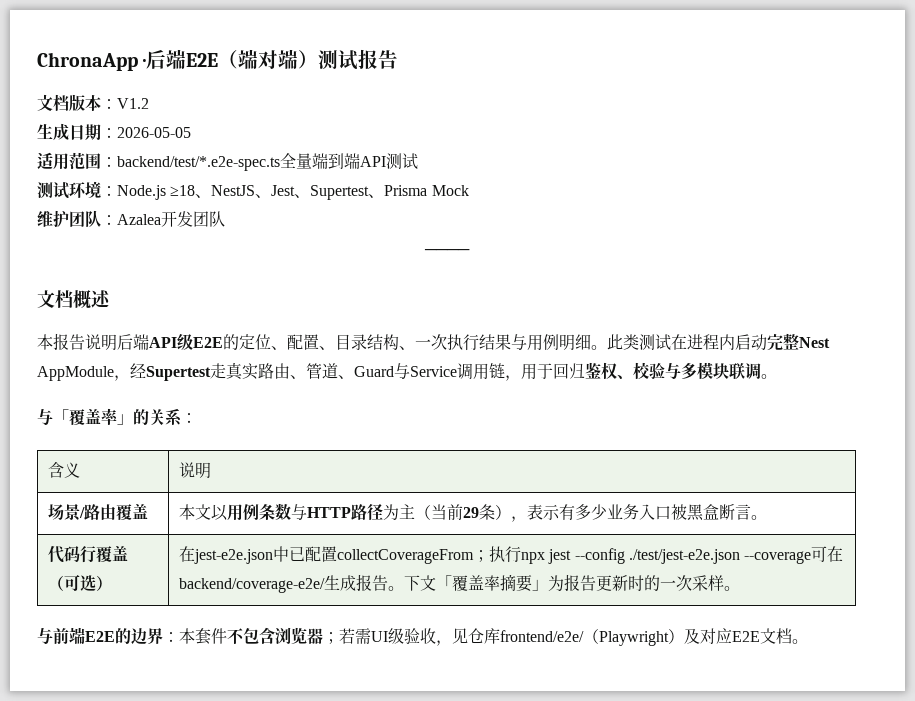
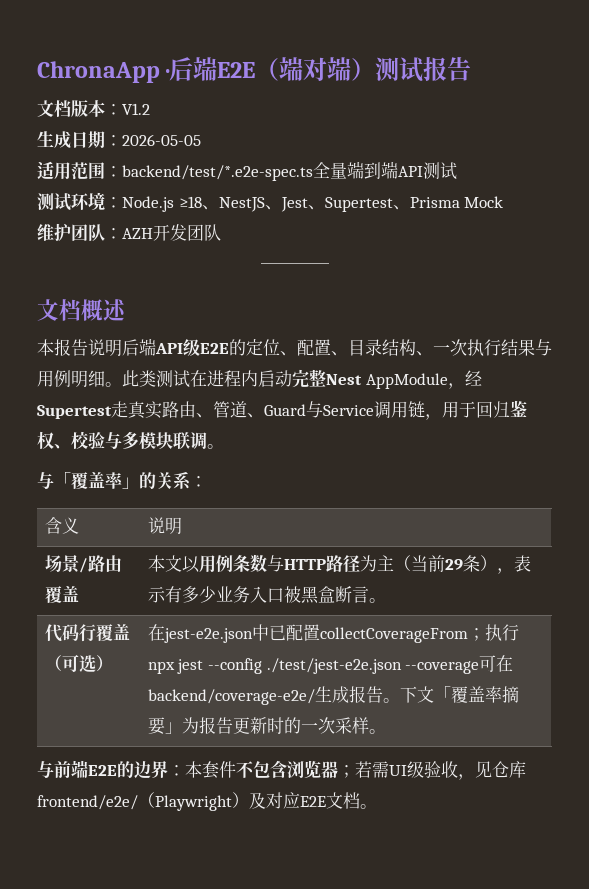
[117,214,161,225] Azalea -> [122,228,153,239] AZH

